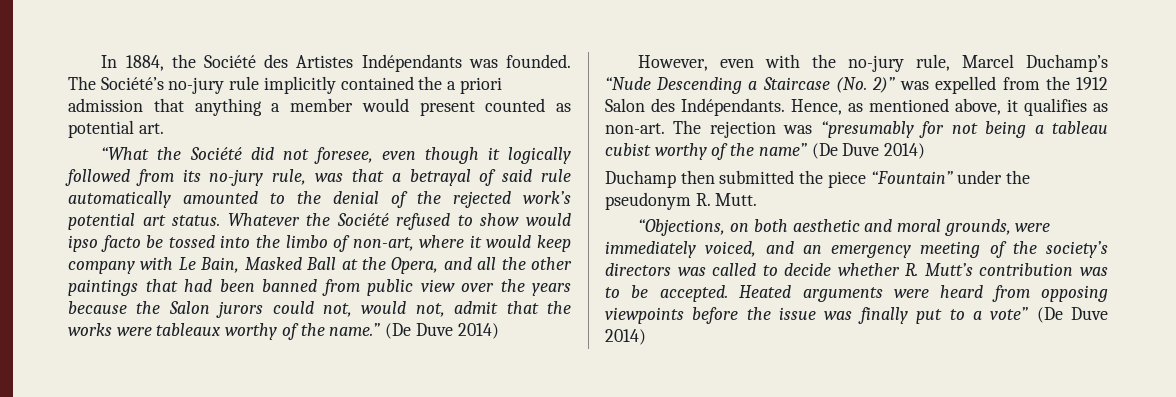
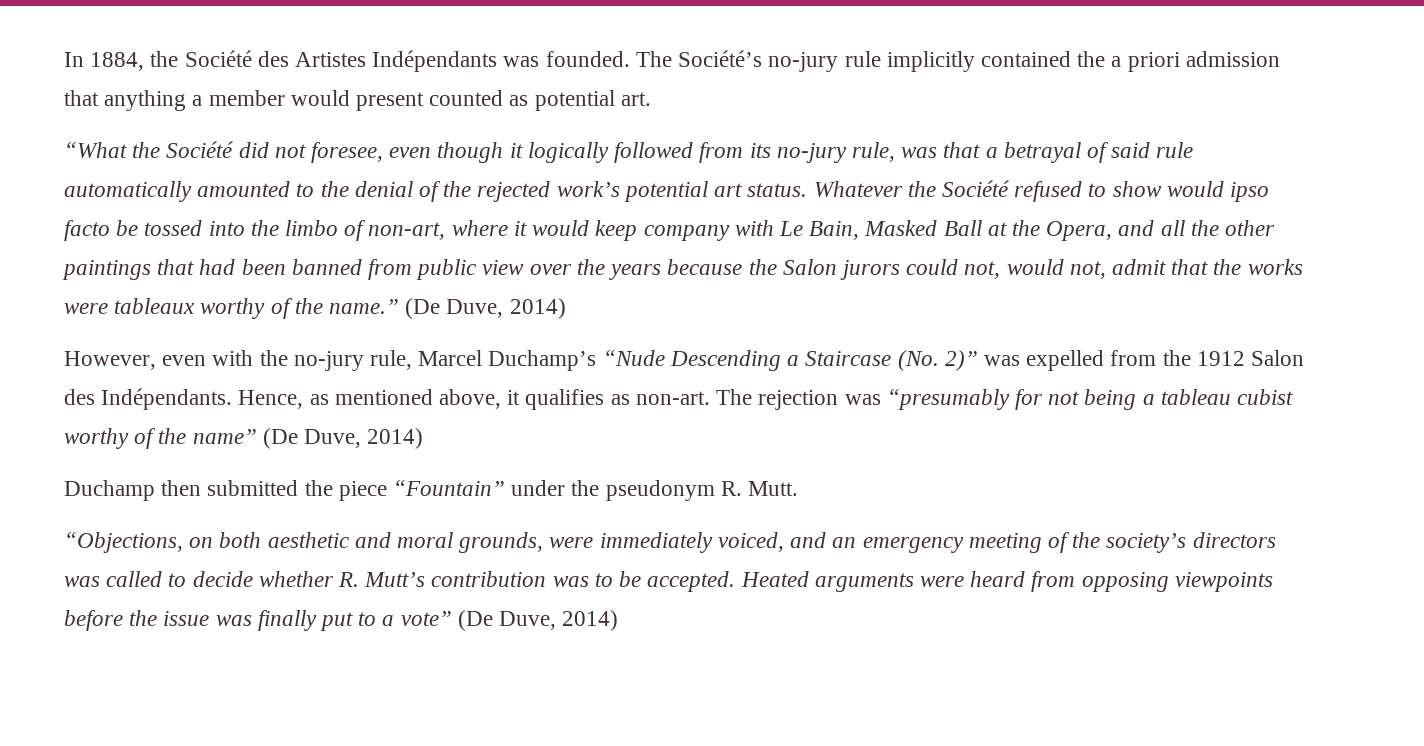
[415,323,453,336] Duve -> [446,299,504,318] Duve,
[842,143,880,156] Duve -> [304,429,362,448] Duve,
[1071,307,1108,320] Duve -> [499,611,557,630] Duve,

